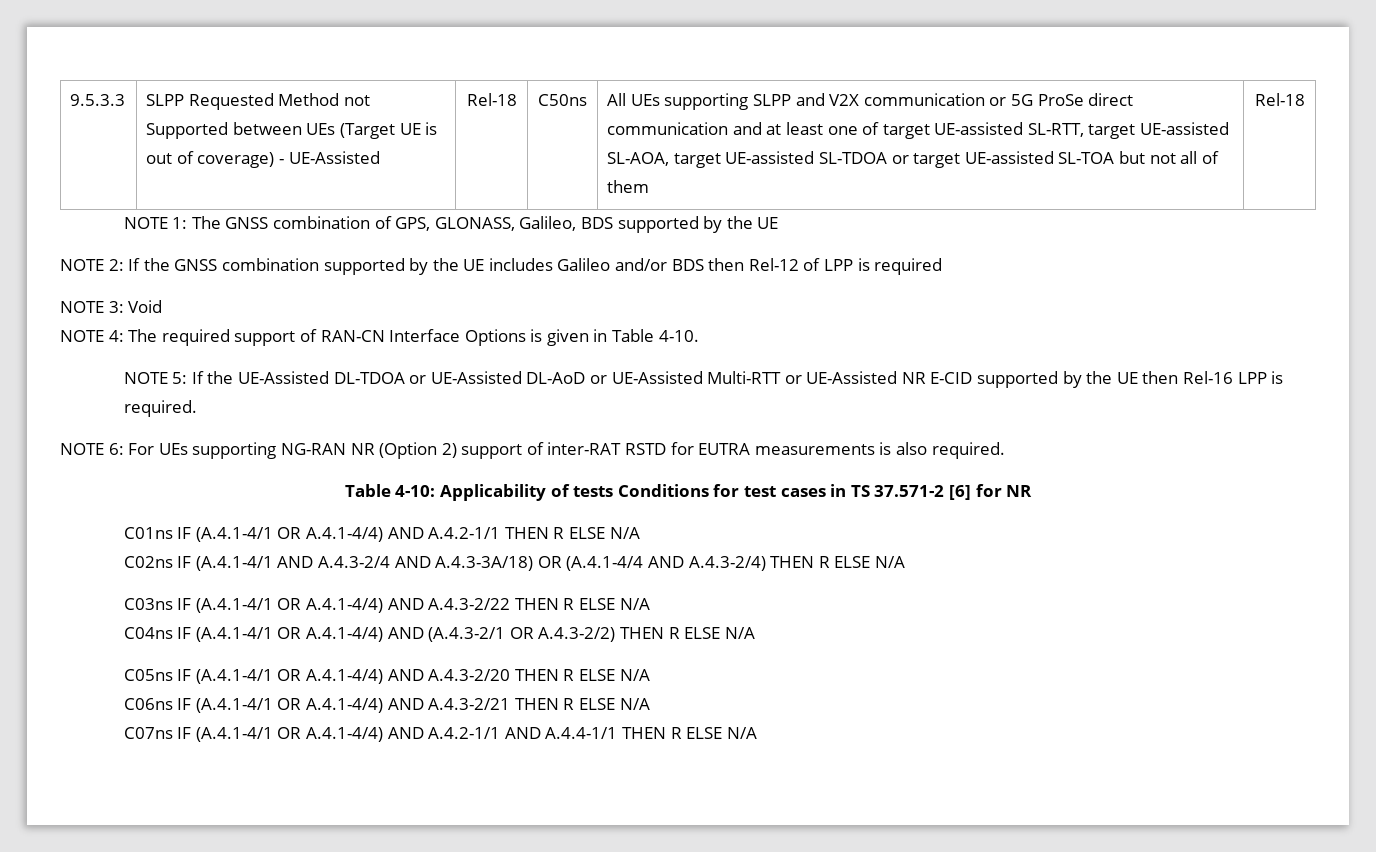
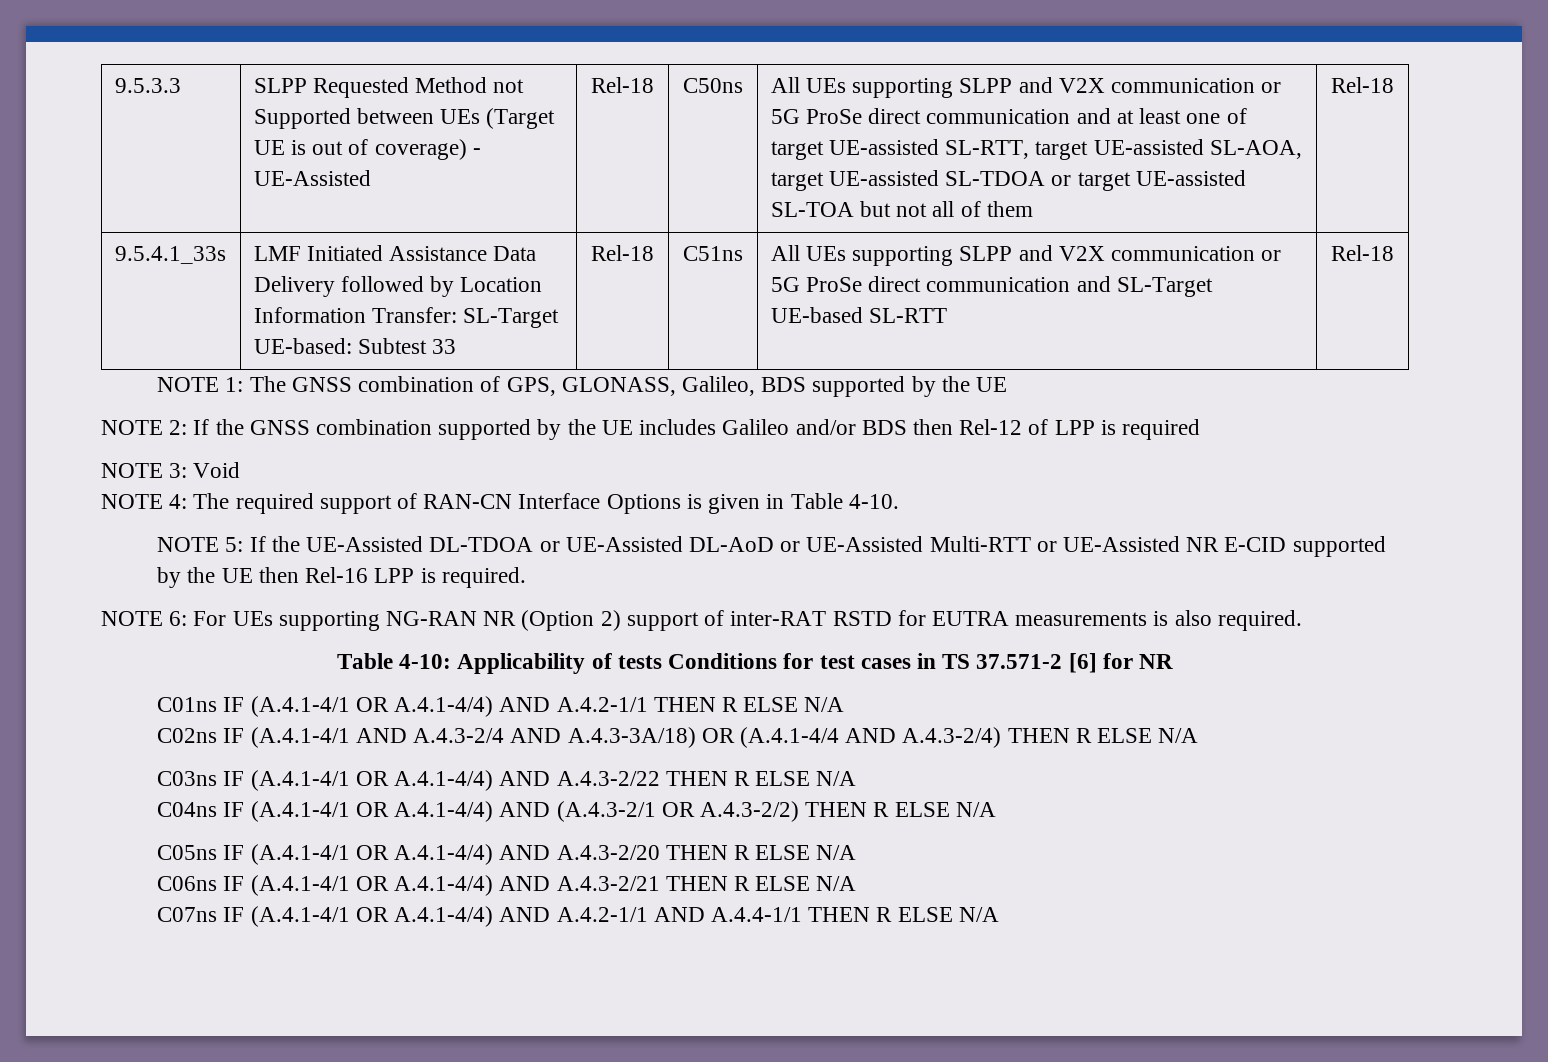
(1305, 99) none -> [114,246,226,264] [253,245,537,261] [253,276,543,297] [253,307,560,328] [253,338,457,354] [591,245,654,261] [683,246,743,261] [770,245,1282,266] [770,276,1213,297] [770,307,948,323] [1331,245,1394,261] // 9.5.4.1_33s | LMF Initiated Assistance Data Delivery followed by Location Information Transfer: SL-Target UE-based: Subtest 33 | Rel-18 | C51ns | All UEs supporting SLPP and V2X communication or 5G ProSe direct communication and SL-Target UE-based SL-RTT | Rel-18

